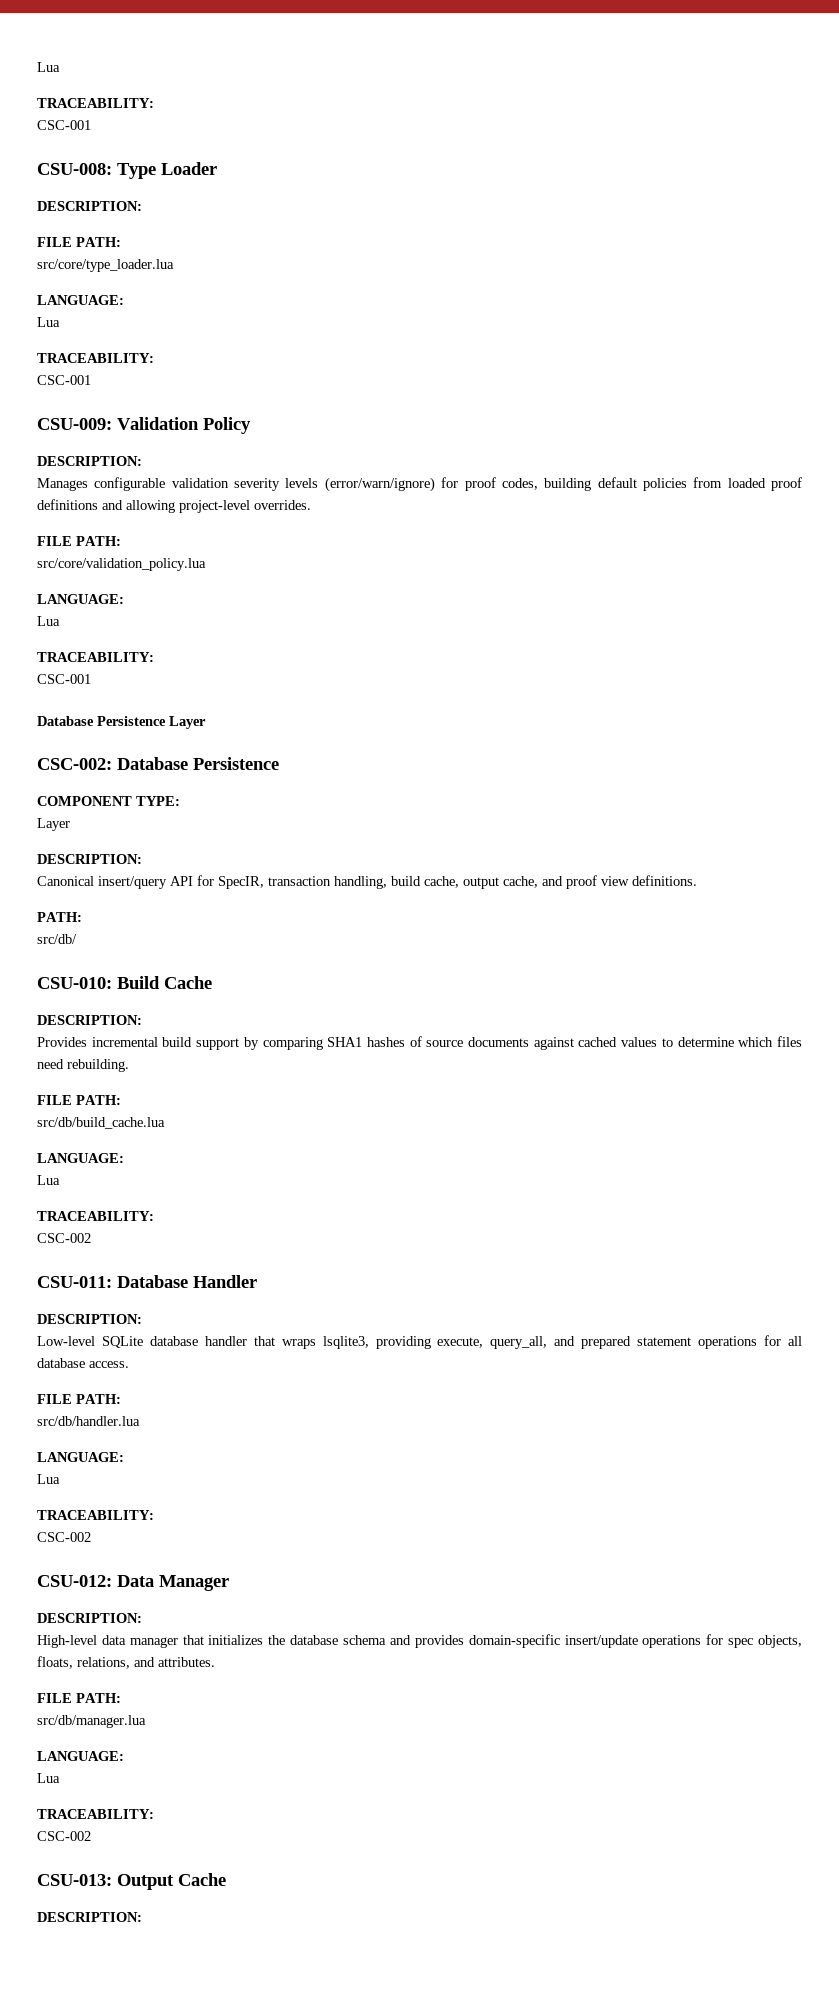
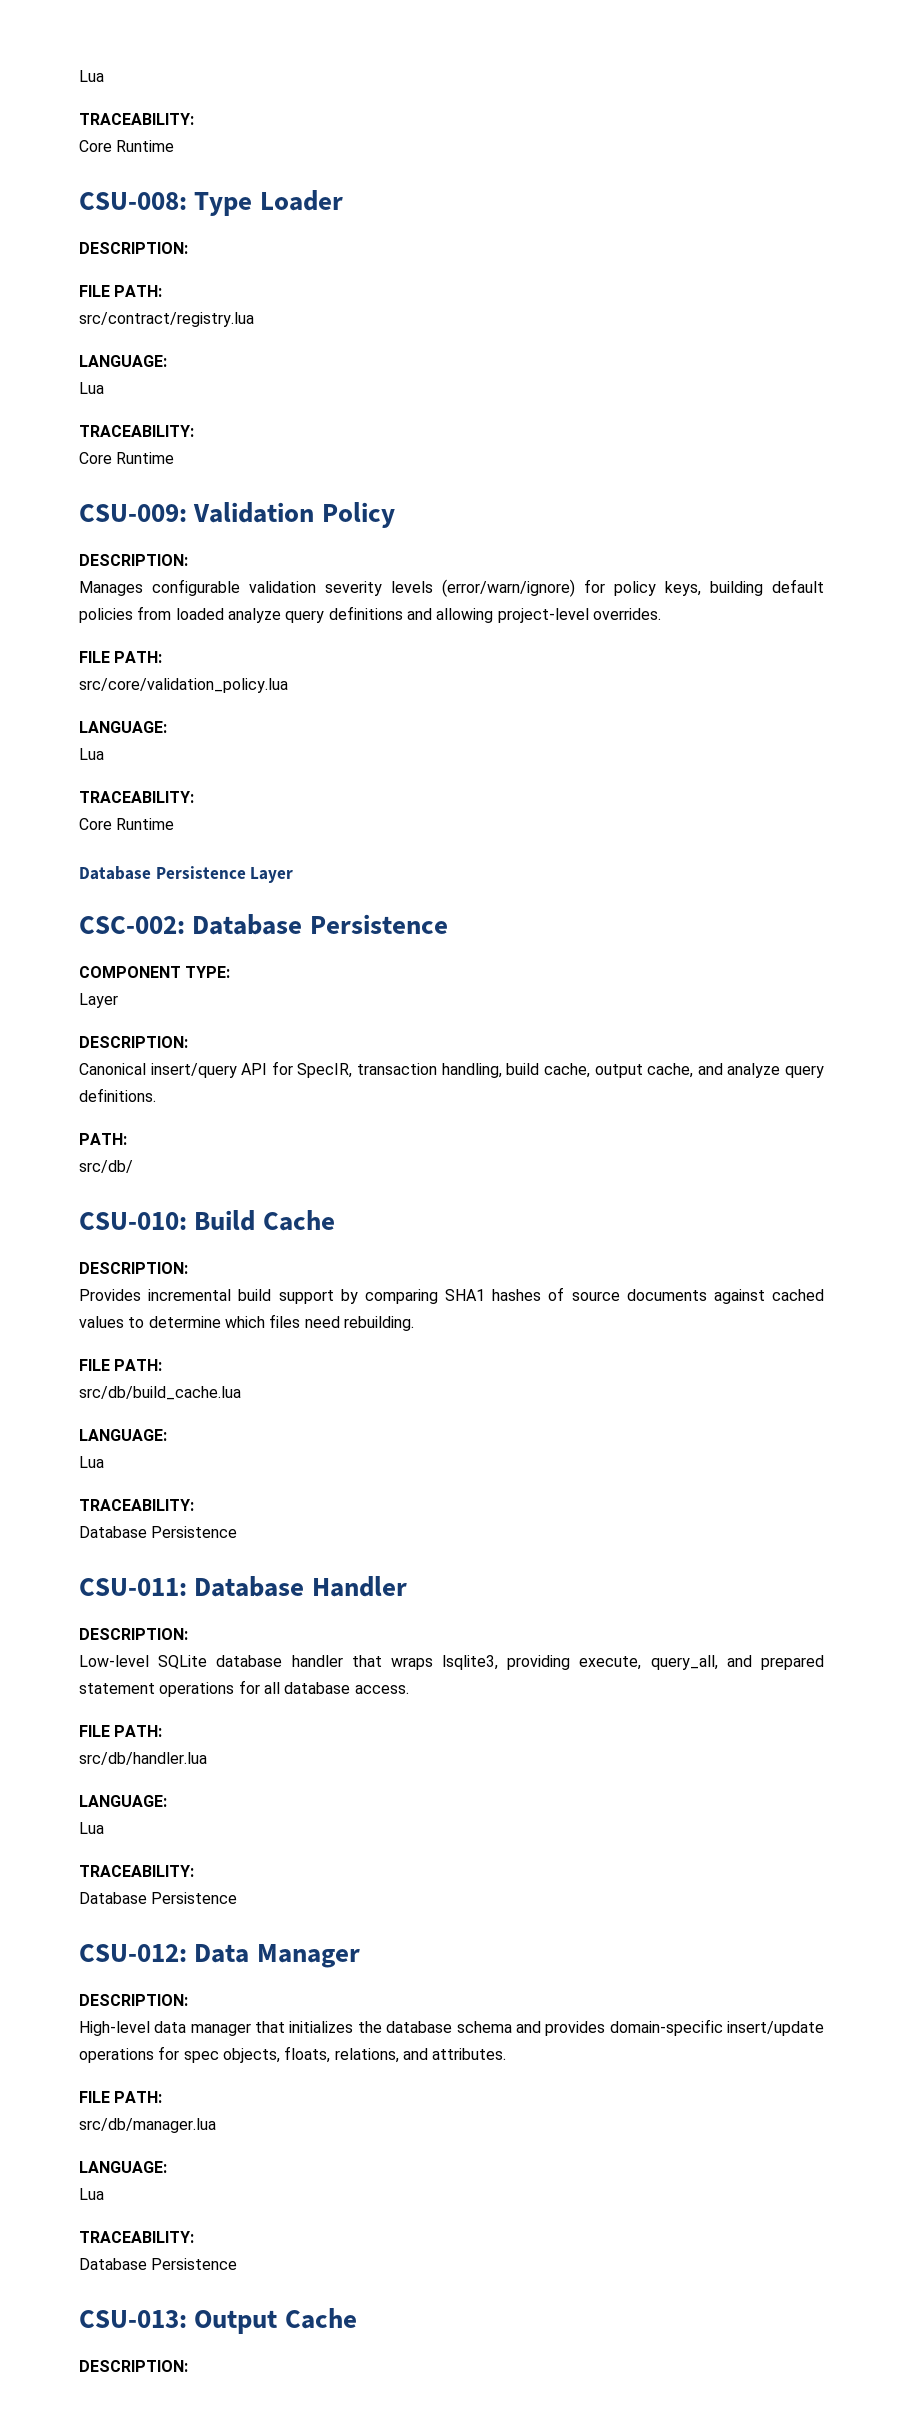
[37,62,60,72] [37,98,154,108] [37,120,91,130] Lua // TRACEABILITY: // CSC-001 -> [79,70,104,82] [79,113,194,125] [79,140,175,152] Lua // TRACEABILITY: // Core Runtime
[37,259,174,272] [37,295,124,305] [37,317,60,327] [37,353,154,363] [37,375,91,385] src/core/type_loader.lua // LANGUAGE: // Lua // TRACEABILITY: // CSC-001 -> [79,312,254,327] [79,355,167,367] [79,382,104,394] [79,425,194,437] [79,452,175,464] src/contract/registry.lua // LANGUAGE: // Lua // TRACEABILITY: // Core Runtime
[464,477,538,491] proof codes, -> [614,581,701,596] policy keys,
[771,477,802,491] proof -> [227,608,325,623] analyze query
[37,674,91,684] CSC-001 -> [79,818,175,830] Core Runtime
[566,875,629,889] proof view -> [727,1063,825,1078] analyze query
[37,1233,91,1243] CSC-002 -> [79,1526,238,1538] Database Persistence
[37,1532,91,1542] CSC-002 -> [79,1892,238,1904] Database Persistence
[37,1831,91,1841] CSC-002 -> [79,2258,238,2270] Database Persistence

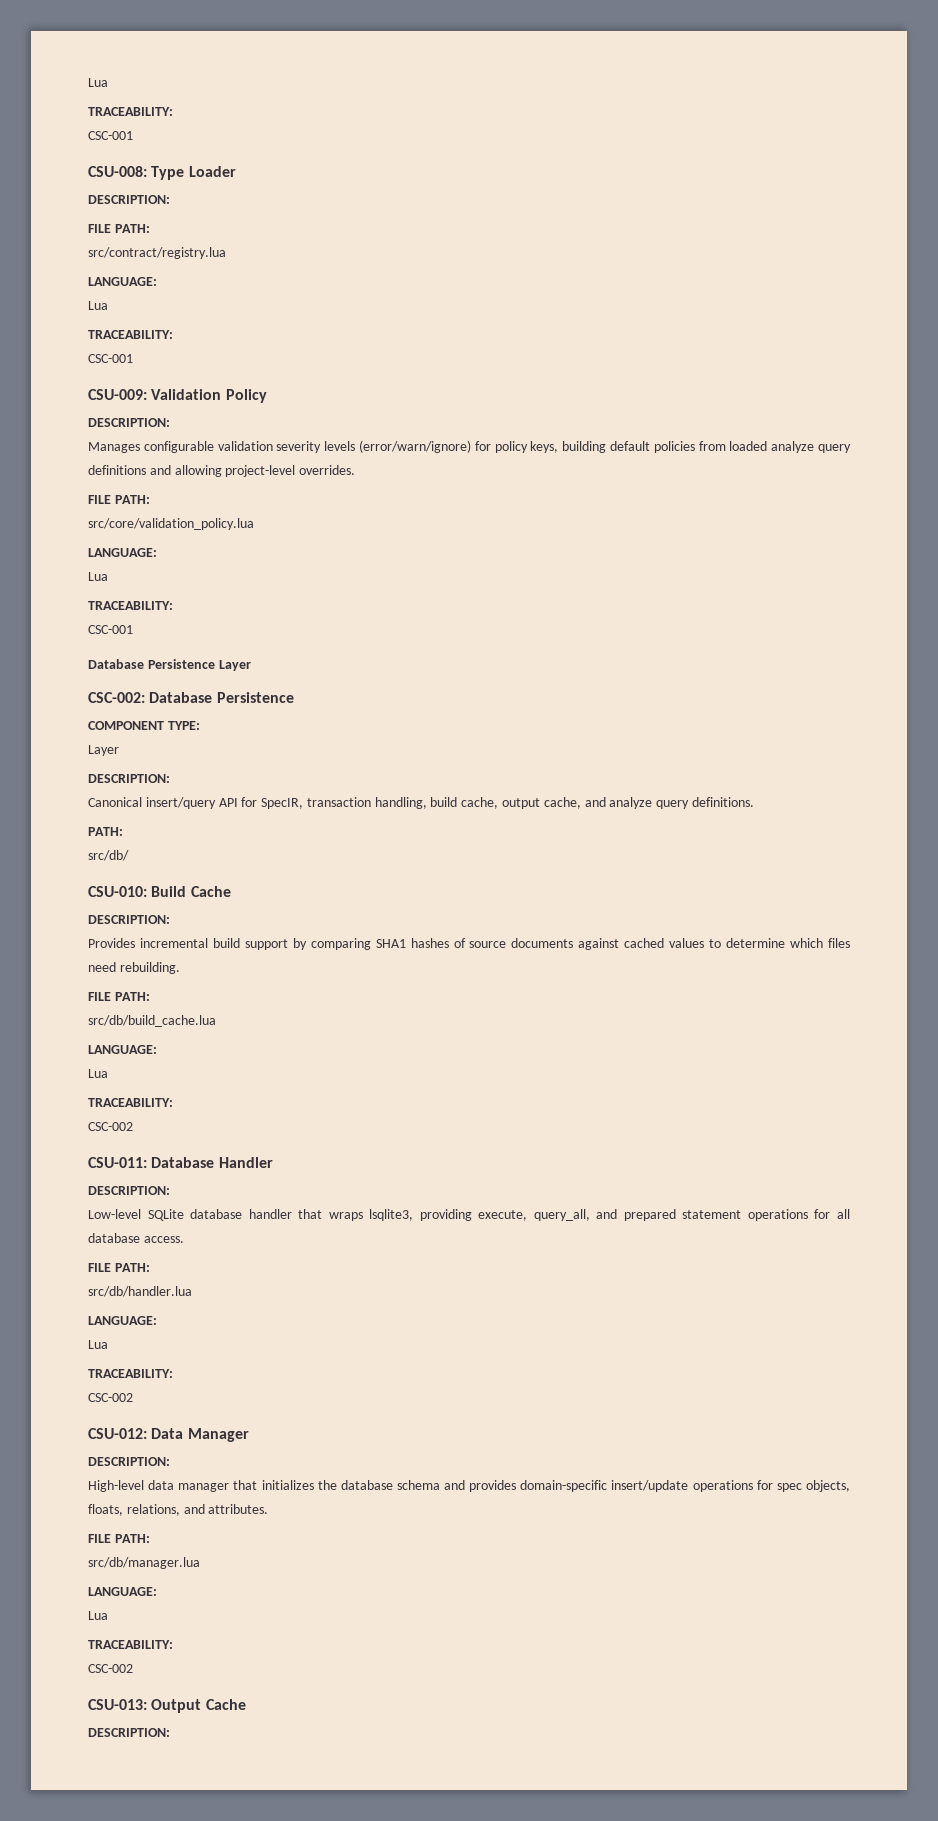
[79,70,104,82] [79,113,194,125] [79,140,175,152] Lua // TRACEABILITY: // Core Runtime -> [88,78,108,87] [88,107,173,116] [88,131,133,140] Lua // TRACEABILITY: // CSC-001
[79,452,175,464] Core Runtime -> [88,354,133,363] CSC-001
[79,818,175,830] Core Runtime -> [88,625,133,634] CSC-001
[79,1526,238,1538] Database Persistence -> [88,1122,133,1131] CSC-002
[79,1892,238,1904] Database Persistence -> [88,1393,133,1402] CSC-002
[79,2258,238,2270] Database Persistence -> [88,1664,133,1673] CSC-002

